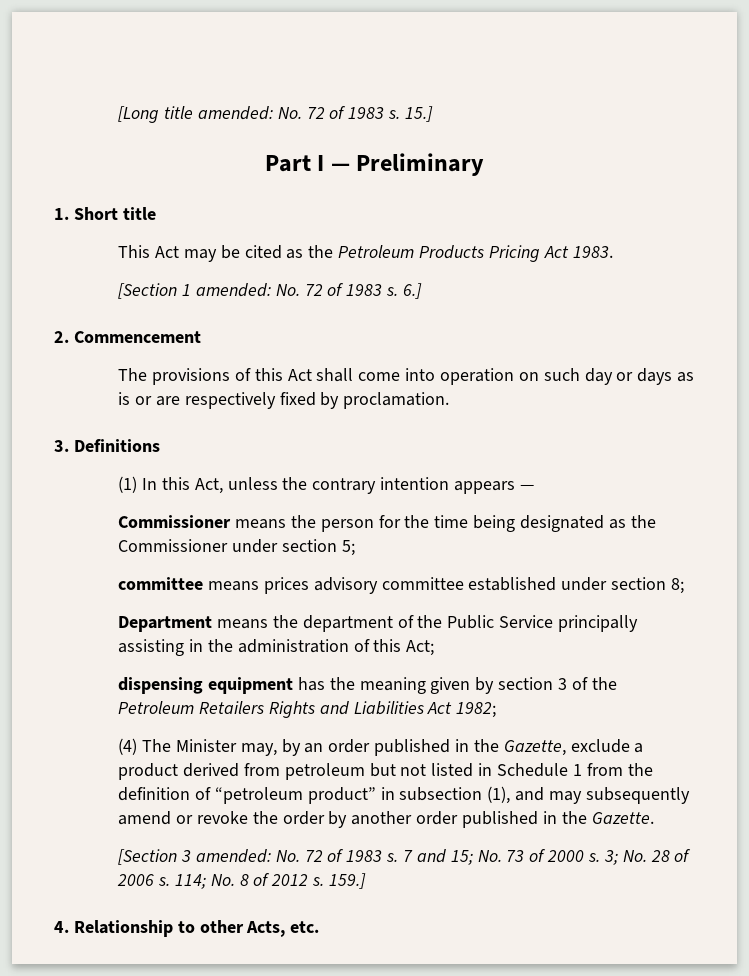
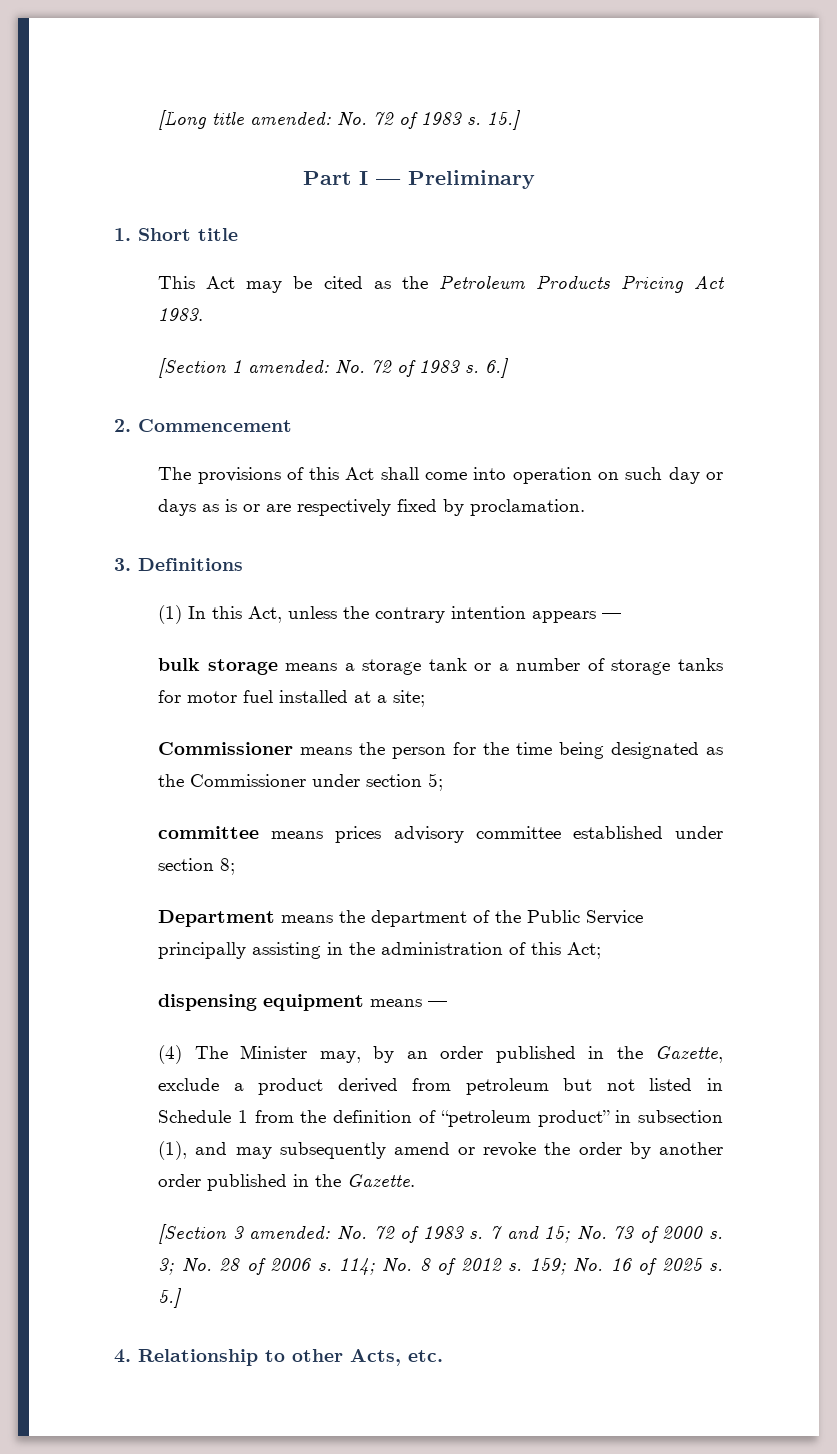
(534, 487) none -> [158,658,723,675] [158,690,426,707] // bulk storage means a storage tank or a number of storage tanks for motor fuel installed at a site;
[297,677,617,694] [118,701,497,718] has the meaning given by section 3 of the Petroleum Retailers Rights and Liabilities Act 1982; -> [370,999,448,1007] means —
[328,873,366,889] 159.] -> [529,1258,724,1275] [158,1288,183,1308] 159; No. 16 of 2025 s. 5.]

